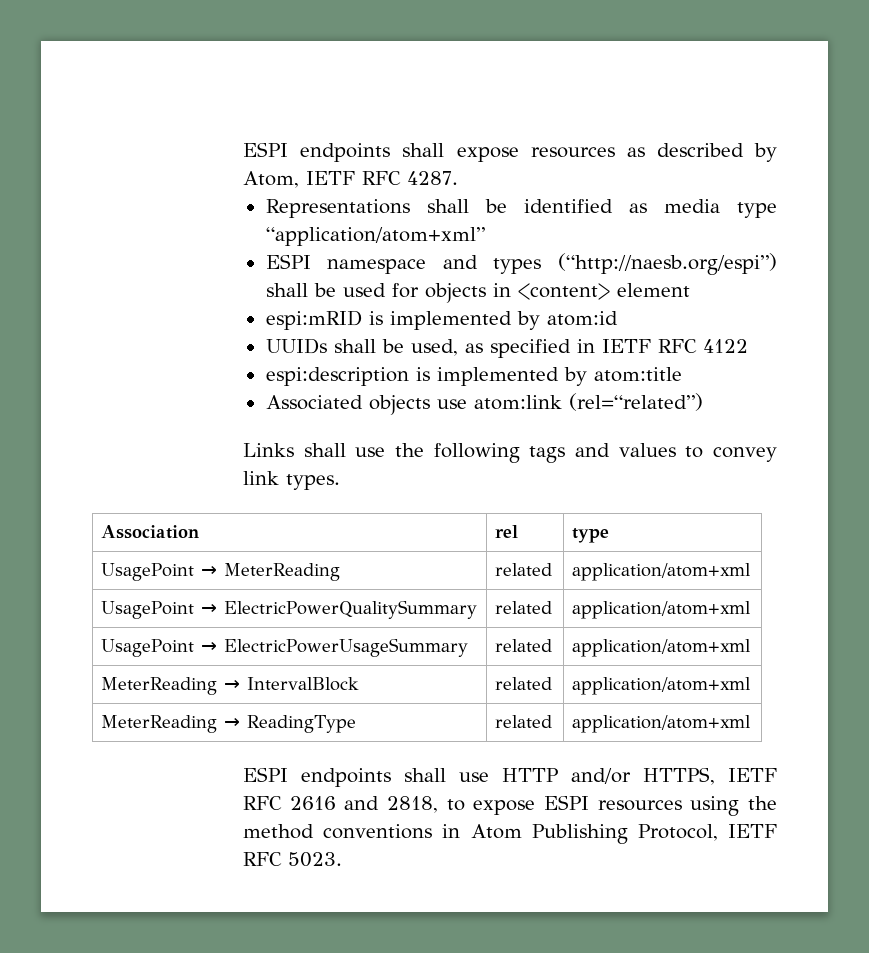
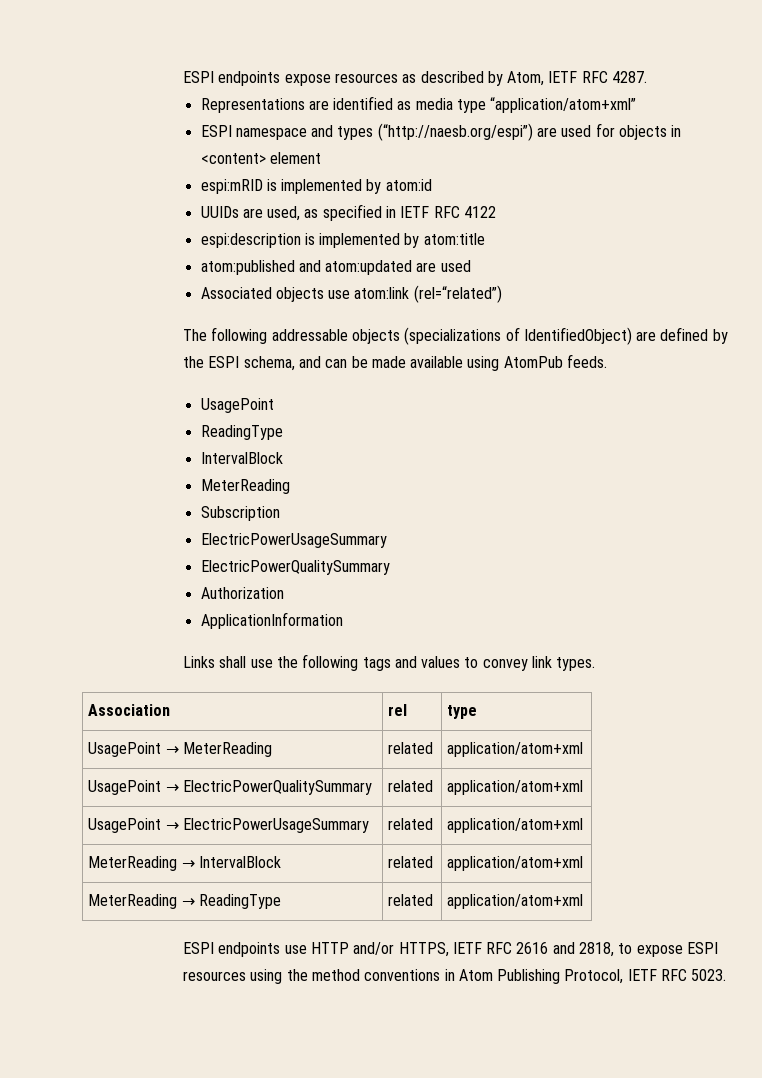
[243,142,445,162] ESPI endpoints shall -> [182,71,281,86] ESPI endpoints
[426,199,507,213] shall be -> [308,100,329,110] are
[265,283,336,297] shall be -> [537,127,558,137] are
[333,339,404,353] shall be -> [242,208,263,218] are
(682, 374) none -> [200,260,471,275] // atom:published and atom:updated are used
(703, 402) none -> [182,327,728,345] [182,354,608,371] [200,398,274,413] [200,425,283,440] [200,452,283,464] [200,479,290,494] [200,506,280,521] [200,533,387,548] [200,560,390,575] [200,587,284,599] [200,612,343,629] // The following addressable objects (specializations of IdentifiedObject) are defined by the ESPI schema, and can be made available using AtomPub feeds. // UsagePoint // ReadingType // IntervalBlock // MeterReading // Subscription // ElectricPowerUsageSummary // ElectricPowerQualitySummary // Authorization // ApplicationInformation
[404,768,447,782] shall -> (281, 949) none

